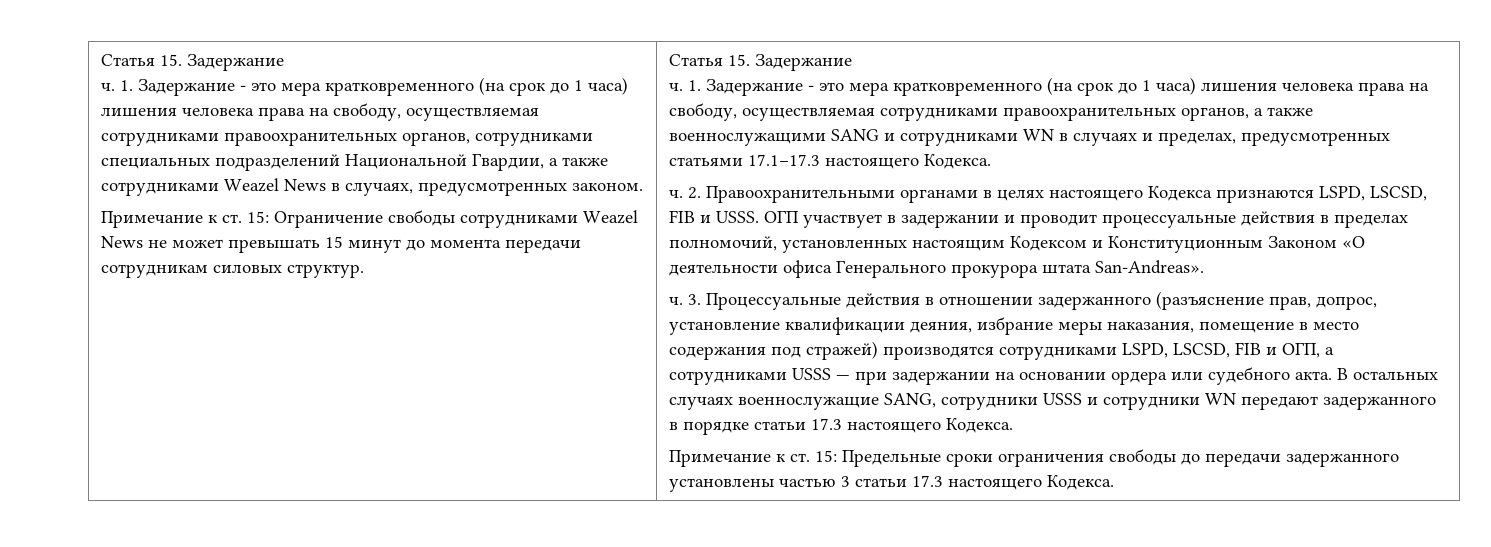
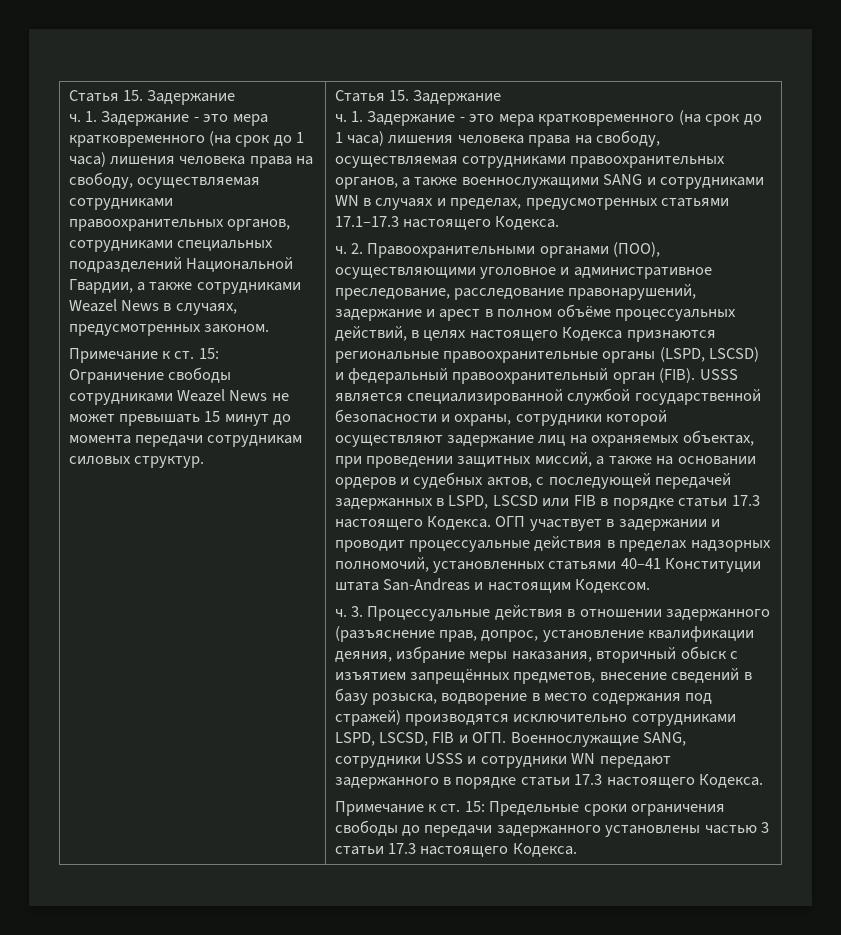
(979, 196) none -> [613,242,661,257] [334,267,712,279] [334,284,697,300] [334,304,737,321] [334,326,407,341] (ПОО), осуществляющими уголовное и административное преследование, расследование правонарушений, задержание и арест в полном объёме процессуальных действий,
[1319,186,1428,201] [669,210,760,223] LSPD, LSCSD, FIB и USSS. -> [334,347,760,363] [334,368,738,384] [334,388,761,405] [334,409,668,426] [334,430,754,447] [334,452,756,468] [334,472,732,489] [334,495,760,510] [334,516,491,530] региональные правоохранительные органы (LSPD, LSCSD) и федеральный правоохранительный орган (FIB). USSS является специализированной службой государственной безопасности и охраны, сотрудники которой осуществляют задержание лиц на охраняемых объектах, при проведении защитных миссий, а также на основании ордеров и судебных актов, с последующей передачей задержанных в LSPD, LSCSD или FIB в порядке статьи 17.3 настоящего Кодекса.
(1409, 221) none -> [690,540,771,552] надзорных
[912,236,1366,253] [669,260,1205,278] настоящим Кодексом и Конституционным Законом «О деятельности офиса Генерального прокурора штата San-Andreas». -> [548,558,762,573] [334,578,651,593] статьями 40–41 Конституции штата San-Andreas и настоящим Кодексом.
[1199,322,1295,333] помещение -> [596,646,739,663] [334,668,752,684] [334,688,528,705] вторичный обыск с изъятием запрещённых предметов, внесение сведений в базу розыска, водворение
(995, 353) none -> [513,714,628,723] исключительно
[1282,342,1335,358] [669,367,1439,385] [669,396,880,410] ОГП, а сотрудниками USSS — при задержании на основании ордера или судебного акта. В остальных случаях военнослужащие -> [472,732,639,747] ОГП. Военнослужащие

